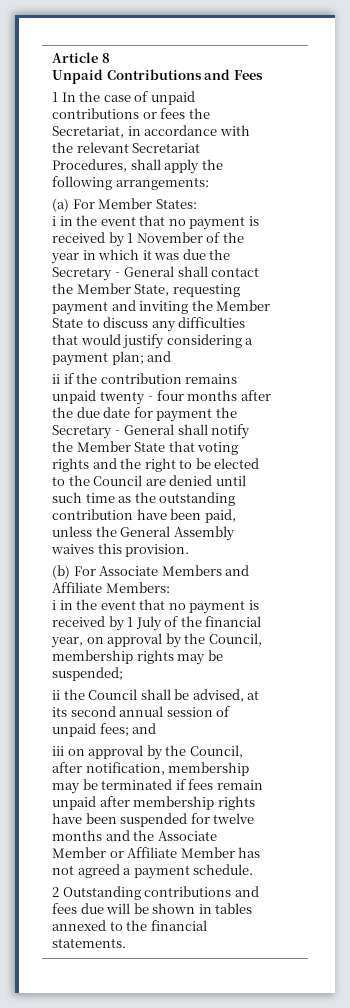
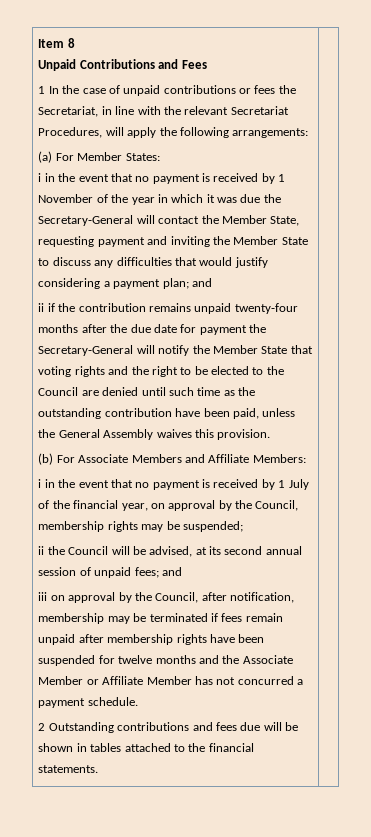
[52,52,99,63] Article -> [38,39,65,48] Item
[144,125,218,136] accordance -> [115,106,135,115] line
[130,159,161,170] shall -> [105,127,124,136] will
[177,266,208,277] shall -> [136,215,155,224] will
[177,424,208,435] shall -> [136,345,155,354] will
[140,689,171,700] shall -> [111,546,130,555] will
[77,864,120,878] agreed -> [237,676,294,685] concurred
[52,920,107,931] annexed -> [124,743,171,752] attached

